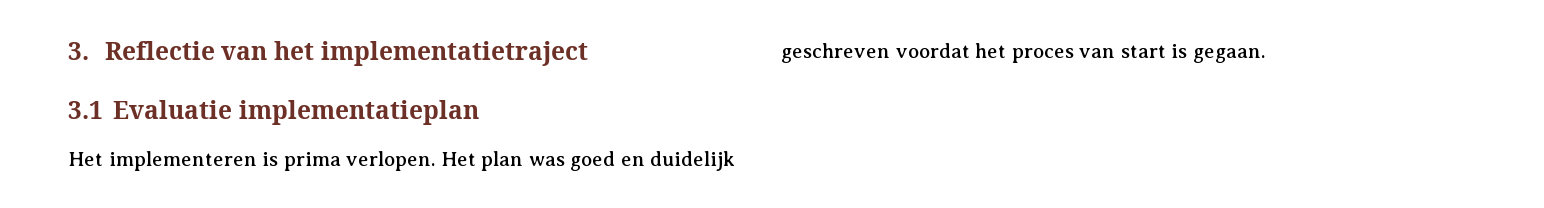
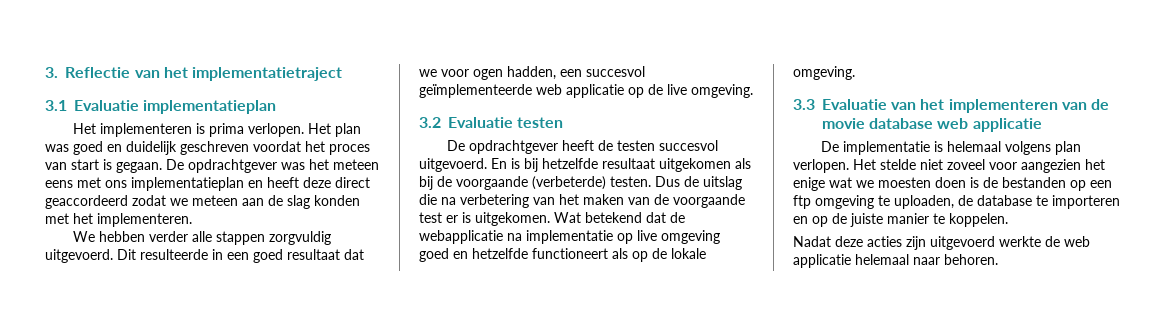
(1265, 55) none -> [166,159,379,173] [45,177,370,191] [45,195,360,209] [45,213,192,227] [72,231,331,245] [45,249,364,263] [419,66,645,80] [419,84,753,98] [419,117,564,128] [446,140,718,154] [419,158,751,172] [419,176,742,190] [419,194,745,208] [419,212,685,226] [419,230,720,244] [419,248,706,262] [793,66,855,80] [793,99,1109,113] [822,118,1042,132] [820,141,1081,155] [793,159,1105,173] [793,177,1112,191] [793,195,1120,209] [793,213,1008,227] [793,236,1090,250] [793,254,998,268] De opdrachtgever was het meteen eens met ons implementatieplan en heeft deze direct geaccordeerd zodat we meteen aan de slag konden met het implementeren. // We hebben verder alle stappen zorgvuldig uitgevoerd. Dit resulteerde in een goed resultaat dat we voor ogen hadden, een succesvol geïmplementeerde web applicatie op de live omgeving. // 3.2 Evaluatie testen // De opdrachtgever heeft de testen succesvol uitgevoerd. En is bij hetzelfde resultaat uitgekomen als bij de voorgaande (verbeterde) testen. Dus de uitslag die na verbetering van het maken van de voorgaande test er is uitgekomen. Wat betekend dat de webapplicatie na implementatie op live omgeving goed en hetzelfde functioneert als op de lokale omgeving. // 3.3 Evaluatie van het implementeren van de movie database web applicatie // De implementatie is helemaal volgens plan verlopen. Het stelde niet zoveel voor aangezien het enige wat we moesten doen is de bestanden op een ftp omgeving te uploaden, de database te importeren en op de juiste manier te koppelen. // Nadat deze acties zijn uitgevoerd werkte de web applicatie helemaal naar behoren.

